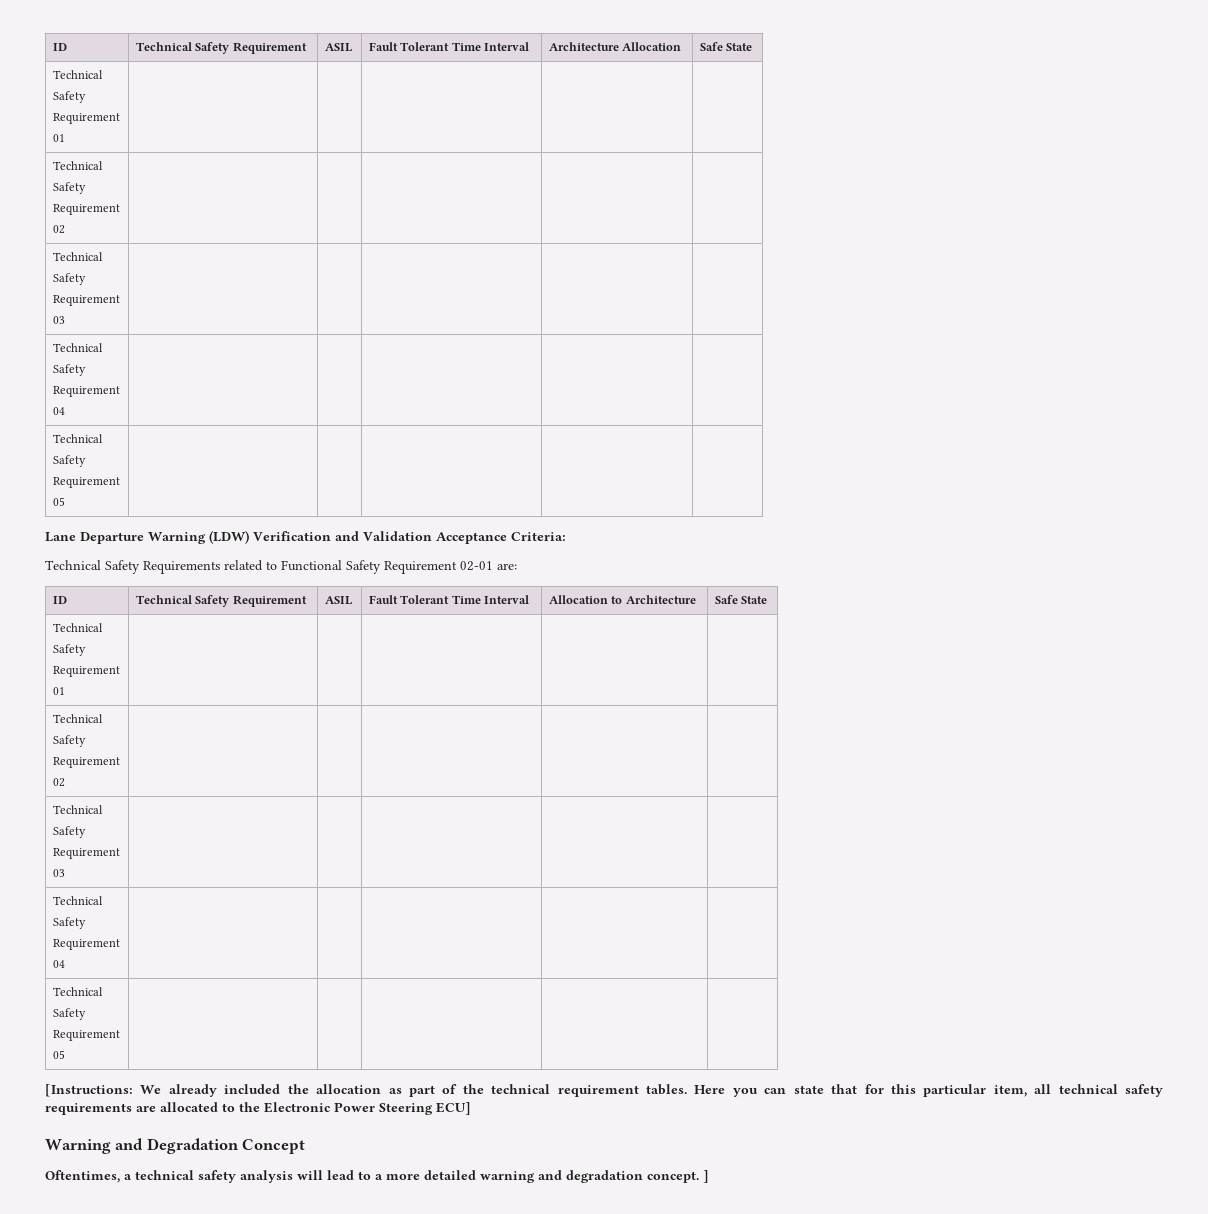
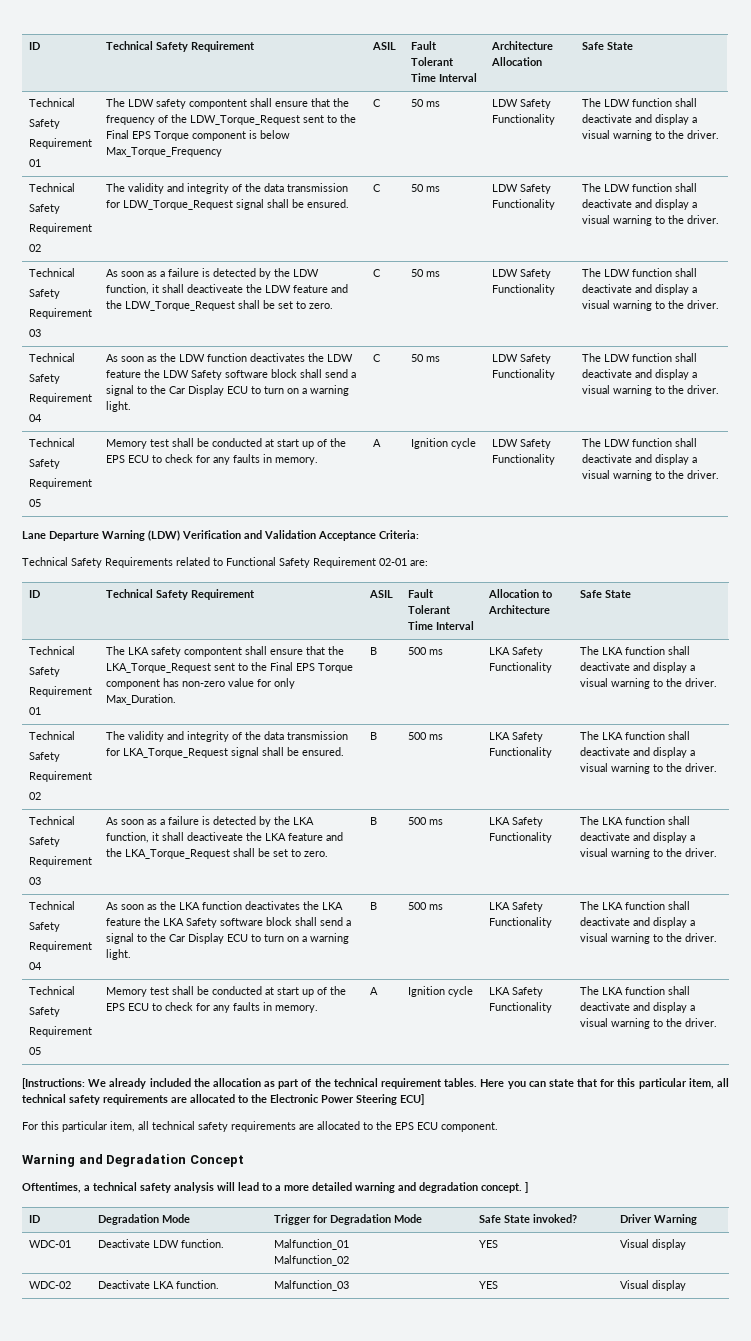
[52,161,103,170] [52,182,86,194] [52,204,120,215] [52,225,65,234] [52,252,103,261] [52,273,86,285] [52,295,120,306] [52,316,65,324] [52,343,103,352] [52,364,86,376] [52,386,120,397] [52,407,65,415] [52,434,103,443] [52,455,86,467] [52,477,120,488] [52,497,65,506] | | | | // Technical // Safety // Requirement // 02 | | | | | // Technical // Safety // Requirement // 03 | | | | | // Technical // Safety // Requirement // 04 | | | | | // Technical // Safety // Requirement // 05 | | | | | -> [105,98,349,109] [105,114,356,125] [105,130,290,141] [105,147,222,157] [372,99,381,107] [410,99,440,107] [491,99,551,109] [491,114,555,125] [581,98,697,107] [581,114,697,125] [581,130,719,141] [28,183,75,192] [28,204,60,214] [28,223,92,234] [28,244,41,252] [105,183,348,194] [105,199,349,210] [372,184,381,192] [410,184,440,192] [491,184,551,194] [491,199,555,210] [581,183,697,192] [581,199,697,210] [581,215,719,226] [28,268,75,277] [28,289,60,299] [28,308,92,319] [28,329,41,337] [105,268,319,279] [105,284,348,295] [105,300,333,311] [372,269,381,277] [410,269,440,277] [491,269,551,279] [491,284,555,295] [581,268,697,277] [581,284,697,295] [581,300,719,311] [28,353,75,362] [28,374,60,384] [28,393,92,404] [28,414,42,422] [105,353,353,362] [105,369,356,380] [105,385,349,396] [105,401,131,412] [372,354,381,362] [410,354,440,362] [491,354,551,364] [491,369,555,380] [581,353,697,362] [581,369,697,380] [581,385,719,396] [28,438,75,447] [28,459,60,469] [28,478,92,489] [28,499,41,507] [105,438,346,449] [105,454,318,465] [372,439,381,447] [410,438,476,449] [491,439,551,449] [491,454,555,465] [581,438,697,447] [581,454,697,465] [581,470,719,481] The LDW safety compontent shall ensure that the frequency of the LDW_Torque_Request sent to the Final EPS Torque component is below Max_Torque_Frequency | C | 50 ms | LDW Safety Functionality | The LDW function shall deactivate and display a visual warning to the driver. // Technical // Safety // Requirement // 02 | The validity and integrity of the data transmission for LDW_Torque_Request signal shall be ensured. | C | 50 ms | LDW Safety Functionality | The LDW function shall deactivate and display a visual warning to the driver. // Technical // Safety // Requirement // 03 | As soon as a failure is detected by the LDW function, it shall deactiveate the LDW feature and the LDW_Torque_Request shall be set to zero. | C | 50 ms | LDW Safety Functionality | The LDW function shall deactivate and display a visual warning to the driver. // Technical // Safety // Requirement // 04 | As soon as the LDW function deactivates the LDW feature the LDW Safety software block shall send a signal to the Car Display ECU to turn on a warning light. | C | 50 ms | LDW Safety Functionality | The LDW function shall deactivate and display a visual warning to the driver. // Technical // Safety // Requirement // 05 | Memory test shall be conducted at start up of the EPS ECU to check for any faults in memory. | A | Ignition cycle | LDW Safety Functionality | The LDW function shall deactivate and display a visual warning to the driver.
[52,714,103,723] [52,735,86,747] [52,757,120,768] [52,778,65,787] [52,805,103,814] [52,826,86,838] [52,848,120,859] [52,869,65,877] [52,896,103,905] [52,917,86,929] [52,939,120,950] [52,960,65,968] [52,987,103,996] [52,1008,86,1020] [52,1030,120,1041] [52,1050,65,1059] | | | | // Technical // Safety // Requirement // 02 | | | | | // Technical // Safety // Requirement // 03 | | | | | // Technical // Safety // Requirement // 04 | | | | | // Technical // Safety // Requirement // 05 | | | | | -> [105,646,344,657] [105,662,353,673] [105,678,295,689] [105,694,176,705] [369,647,377,655] [407,647,443,655] [488,647,543,657] [488,662,552,673] [579,646,690,655] [579,662,695,673] [579,678,717,689] [28,731,75,740] [28,752,60,762] [28,771,92,782] [28,792,41,800] [105,731,348,742] [105,747,344,758] [369,732,377,740] [407,732,443,740] [488,732,543,742] [488,747,552,758] [579,731,690,740] [579,747,695,758] [579,763,717,774] [28,816,75,825] [28,837,60,847] [28,856,92,867] [28,877,41,885] [105,816,314,827] [105,832,343,843] [105,848,328,859] [369,817,377,825] [407,817,443,825] [488,817,543,827] [488,832,552,843] [579,816,690,825] [579,832,695,843] [579,848,717,859] [28,901,75,910] [28,922,60,932] [28,941,92,952] [28,962,42,970] [105,901,343,910] [105,917,351,928] [105,933,349,944] [105,949,131,960] [369,902,377,910] [407,902,443,910] [488,902,543,912] [488,917,552,928] [579,901,690,910] [579,917,695,928] [579,933,717,944] [28,986,75,995] [28,1007,60,1017] [28,1026,92,1037] [28,1047,41,1055] [105,986,346,997] [105,1002,318,1013] [369,987,378,995] [407,986,473,997] [488,987,543,997] [488,1002,552,1013] [579,986,690,995] [579,1002,695,1013] [579,1018,717,1029] The LKA safety compontent shall ensure that the LKA_Torque_Request sent to the Final EPS Torque component has non-zero value for only Max_Duration. | B | 500 ms | LKA Safety Functionality | The LKA function shall deactivate and display a visual warning to the driver. // Technical // Safety // Requirement // 02 | The validity and integrity of the data transmission for LKA_Torque_Request signal shall be ensured. | B | 500 ms | LKA Safety Functionality | The LKA function shall deactivate and display a visual warning to the driver. // Technical // Safety // Requirement // 03 | As soon as a failure is detected by the LKA function, it shall deactiveate the LKA feature and the LKA_Torque_Request shall be set to zero. | B | 500 ms | LKA Safety Functionality | The LKA function shall deactivate and display a visual warning to the driver. // Technical // Safety // Requirement // 04 | As soon as the LKA function deactivates the LKA feature the LKA Safety software block shall send a signal to the Car Display ECU to turn on a warning light. | B | 500 ms | LKA Safety Functionality | The LKA function shall deactivate and display a visual warning to the driver. // Technical // Safety // Requirement // 05 | Memory test shall be conducted at start up of the EPS ECU to check for any faults in memory. | A | Ignition cycle | LKA Safety Functionality | The LKA function shall deactivate and display a visual warning to the driver.
(471, 1108) none -> [22,1121,498,1132] // For this particular item, all technical safety requirements are allocated to the EPS ECU component.
(709, 1176) none -> [28,1215,40,1223] [97,1214,190,1225] [273,1214,422,1225] [478,1214,577,1223] [619,1214,697,1225] [28,1240,71,1248] [97,1239,224,1248] [273,1239,349,1250] [273,1255,349,1266] [478,1240,498,1248] [619,1239,686,1250] [28,1281,71,1289] [97,1280,219,1289] [273,1280,349,1291] [478,1281,498,1289] [619,1280,686,1291] // ID | Degradation Mode | Trigger for Degradation Mode | Safe State invoked? | Driver Warning // WDC-01 | Deactivate LDW function. | Malfunction_01 // Malfunction_02 | YES | Visual display // WDC-02 | Deactivate LKA function. | Malfunction_03 | YES | Visual display

